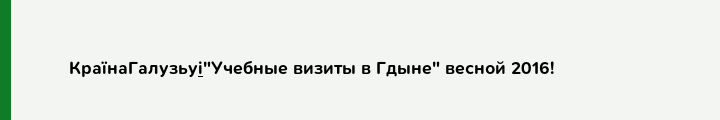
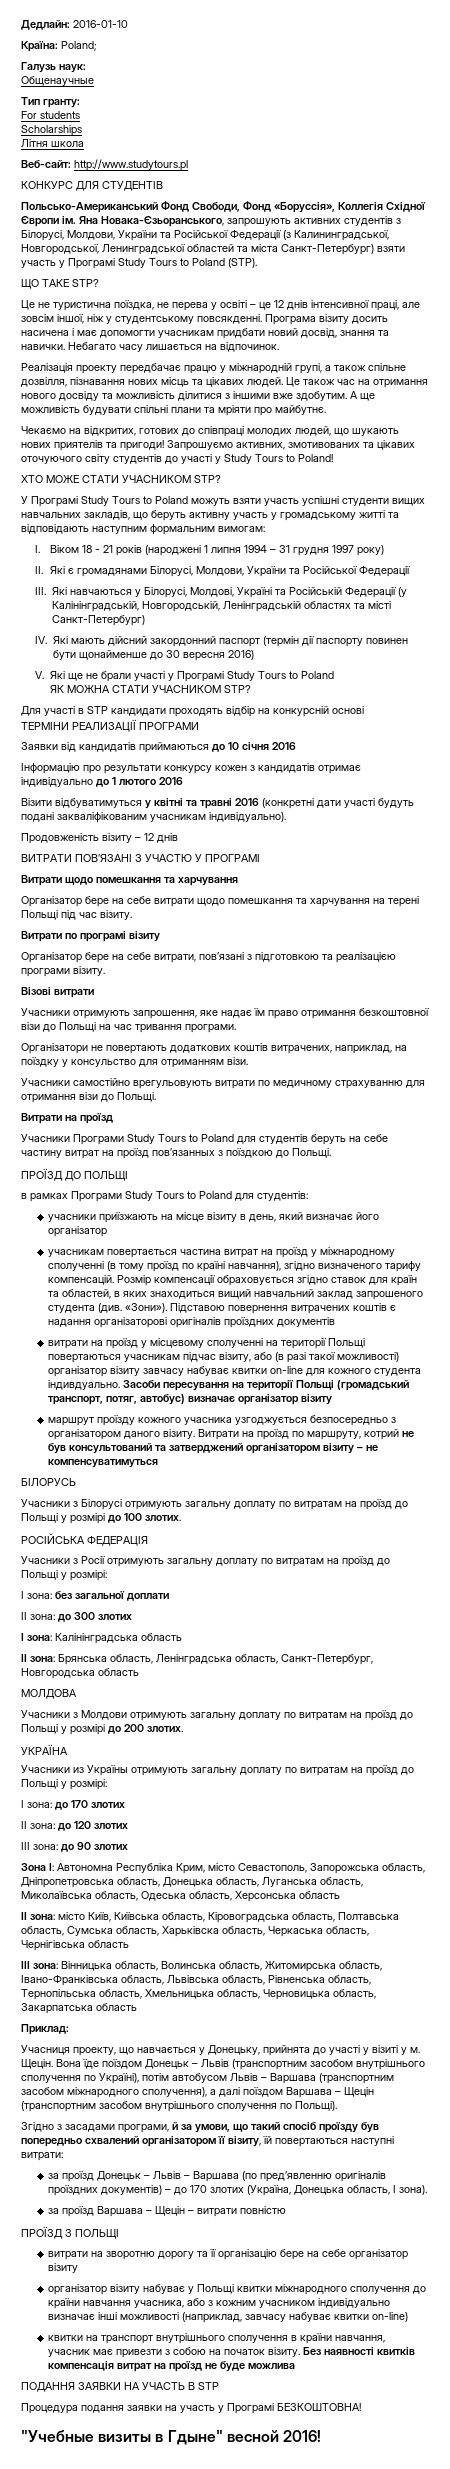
[69,60,288,77] КраїнаГалузьуі"Учебные -> [21,20,128,30] [21,41,96,52] [21,62,86,73] [21,76,94,86] [21,97,80,108] [21,111,80,119] [21,125,82,136] [21,139,84,147] [21,159,188,171] [21,181,163,191] [21,201,426,213] [21,216,401,227] [21,230,389,241] [21,244,405,255] [21,258,257,269] [21,279,99,289] [21,300,420,311] [21,314,388,325] [21,328,389,339] [21,342,279,352] [21,363,406,374] [21,377,428,388] [21,391,375,401] [21,405,326,416] [21,426,399,437] [21,440,415,451] [21,454,333,464] [21,475,221,483] [21,496,425,507] [21,510,399,521] [21,524,265,535] [35,545,384,556] [35,566,410,577] [35,587,407,598] [51,601,391,612] [51,615,145,626] [35,636,408,647] [52,650,254,661] [35,671,334,682] [49,685,251,693] [21,706,364,717] [21,719,199,732] [21,742,296,753] [21,763,361,774] [21,777,183,787] [21,798,414,809] [21,812,286,823] [21,833,178,844] [21,854,260,862] [21,875,238,886] [21,896,419,907] [21,910,132,920] [21,931,160,942] [21,952,396,963] [21,966,105,977] [21,987,94,998] [21,1008,429,1019] [21,1022,236,1033] [21,1043,407,1054] [21,1057,248,1068] [21,1078,425,1089] [21,1092,156,1103] [21,1113,113,1124] [21,1134,388,1145] [21,1148,331,1159] [21,1168,128,1181] [21,1191,308,1202] [47,1212,379,1223] [47,1226,107,1237] [47,1247,395,1258] [47,1261,421,1272] [47,1275,417,1286] [47,1289,423,1300] [47,1303,396,1314] [47,1317,335,1328] [47,1338,365,1349] [47,1352,399,1363] [47,1366,421,1377] [47,1380,409,1391] [47,1394,332,1405] [47,1415,396,1426] [47,1429,414,1440] [47,1443,378,1454] [47,1459,158,1468] [21,1478,76,1486] [21,1499,408,1510] [21,1513,181,1524] [21,1533,148,1546] [21,1556,390,1567] [21,1570,107,1581] [21,1591,169,1601] [21,1612,132,1622] [21,1633,182,1644] [21,1654,373,1665] [21,1668,139,1679] [21,1689,77,1699] [21,1710,413,1721] [21,1724,183,1735] [21,1744,68,1755] [21,1765,414,1776] [21,1779,107,1790] [21,1800,125,1810] [21,1821,128,1831] [21,1842,128,1852] [21,1863,425,1874] [21,1877,363,1888] [21,1891,340,1902] [21,1912,399,1923] [21,1926,369,1937] [21,1940,129,1951] [21,1961,382,1972] [21,1975,371,1986] [21,1989,376,2000] [21,2003,137,2014] [21,2024,69,2035] [21,2045,420,2056] [21,2059,425,2070] [21,2073,394,2084] [21,2087,374,2098] [21,2101,337,2112] [21,2122,379,2133] [21,2136,394,2147] [21,2152,63,2161] [47,2171,386,2182] [47,2185,427,2196] [47,2206,286,2217] [21,2226,119,2239] [47,2249,408,2260] [47,2263,78,2273] [47,2284,426,2295] [47,2298,390,2309] [47,2312,408,2323] [47,2333,385,2344] [47,2347,415,2358] [47,2361,295,2372] [21,2382,219,2392] [21,2403,361,2414] [21,2430,94,2442] Дедлайн: 2016-01-10 // Країна: Poland; // Галузь наук: // Общенаучные // Тип гранту: // For students // Scholarships // Літня школа // Веб-сайт: http://www.studytours.pl // КОНКУРС ДЛЯ СТУДЕНТІВ // Польсько-Американський Фонд Свободи, Фонд «Боруссія», Коллегія Східної Європи ім. Яна Новака-Єзьоранського, запрошують активних студентів з Білорусі, Молдови, України та Російської Федерації (з Калининградської, Новгородської, Ленинградської областей та міста Санкт-Петербург) взяти участь у Програмі Study Tours to Poland (STP). // ЩО ТАКЕ STP? // Це не туристична поїздка, не перева у освіті – це 12 днів інтенсивної праці, але зовсім іншої, ніж у студентському повсякденні. Програма візиту досить насичена і має допомогти учасникам придбати новий досвід, знання та навички. Небагато часу лишається на відпочинок. // Реалізація проекту передбачає працю у міжнародній групі, а також спільне дозвілля, пізнавання нових місць та цікавих людей. Це також час на отримання нового досвіду та можливість ділитися з іншими вже здобутим. А ще можливість будувати спільні плани та мріяти про майбутнє. // Чекаємо на відкритих, готових до співпраці молодих людей, що шукають нових приятелів та пригоди! Запрошуємо активних, змотивованих та цікавих оточуючого світу студентів до участі у Study Tours to Poland! // ХТО МОЖЕ СТАТИ УЧАСНИКОМ STP? // У Програмі Study Tours to Poland можуть взяти участь успішні студенти вищих навчальних закладів, що беруть активну участь у громадському житті та відповідають наступним формальним вимогам: // I. Віком 18 - 21 років (народжені 1 липня 1994 – 31 грудня 1997 року) // II. Які є громадянами Білорусі, Молдови, України та Російської Федерації // III. Які навчаються у Білорусі, Молдові, Україні та Російській Федерації (у Калінінградській, Новгородській, Ленінградській областях та місті Санкт-Петербург) // IV. Які мають дійсний закордонний паспорт (термін дії паспорту повинен бути щонайменше до 30 вересня 2016) // V. Які ще не брали участі у Програмі Study Tours to Poland // ЯК МОЖНА СТАТИ УЧАСНИКОМ STP? // Для участі в STP кандидати проходять відбір на конкурсній основі // ТЕРМІНИ РЕАЛИЗАЦІЇ ПРОГРАМИ // Заявки від кандидатів приймаються до 10 січня 2016 // Інформацію про результати конкурсу кожен з кандидатів отримає індивідуально до 1 лютого 2016 // Візити відбуватимуться у квітні та травні 2016 (конкретні дати участі будуть подані закваліфікованим учасникам індивідуально). // Продовженість візиту – 12 днів // ВИТРАТИ ПОВ’ЯЗАНІ З УЧАСТЮ У ПРОГРАМІ // Витрати щодо помешкання та харчування // Організатор бере на себе витрати щодо помешкання та харчування на терені Польщі під час візиту. // Витрати по програмі візиту // Організатор бере на себе витрати, пов’язані з підготовкoю та реалізацією програми візиту. // Візові витрати // Учасники отримують запрошення, яке надає їм право отримання безкоштовної візи до Польщі на час тривання програми. // Організатори не повертають додаткових коштів витрачених, наприклад, на поїздку у консульство для отриманням візи. // Учасники самостійно врегульовують витрати по медичному страхуванню для отримання візи до Польщі. // Витрати на проїзд // Учасники Програми Study Tours to Poland для студентів беруть на себе частину витрат на проїзд пов’язанных з поїздкою до Польщі. // ПРОЇЗД ДО ПОЛЬЩІ // в рамках Програми Study Tours to Poland для студентів: // учасники приїзжають на місце візиту в день, який визначає його організатор // учасникам повертається частина витрат на проїзд у міжнародному сполученні (в тому проїзд по країні навчання), згідно визначеного тарифу компенсацій. Розмір компенсації обраховується згідно ставок для країн та областей, в яких знаходиться вищий навчальний заклад запрошеного студента (див. «Зони»). Підставою повернення витрачених коштів є надання організаторові оригіналів проїздних документів // витрати на проїзд у місцевому сполученні на території Польщі повертаються учасникам підчас візиту, або (в разі такої можливості) організатор візиту завчасу набуває квитки on-line для кожного студента індивдуально. Засоби пересування на території Польщі (громадський транспорт, потяг, автобус) визначає організатор візиту // маршрут проїзду кожного учасника узгоджується безпосередньо з організатором даного візиту. Витрати на проїзд по маршруту, котрий не був консультований та затверджений організатором візиту – не компенсуватимуться // БІЛОРУСЬ // Учасники з Білорусі отримують загальну доплату по витратам на проїзд до Польщі у розмірі до 100 злотих. // РОСІЙСЬКА ФЕДЕРАЦІЯ // Учасники з Росії отримують загальну доплату по витратам на проїзд до Польщі у розмірі: // I зона: без загальної доплати // II зона: до 300 злотих // I зона: Калінінградська область // II зона: Брянська область, Ленінградська область, Санкт-Петербург, Новгородська область // МОЛДОВА // Учасники з Молдови отримують загальну доплату по витратам на проїзд до Польщі у розмірі до 200 злотих. // УКРАЇНА // Учасники из Україны отримують загальну доплату по витратам на проїзд до Польщі у розмірі: // I зона: до 170 злотих // II зона: до 120 злотих // III зона: до 90 злотих // Зона I: Автономна Республіка Крим, місто Севастополь, Запорожська область, Дніпропетровська область, Донецька область, Луганська область, Миколаївська область, Одеська область, Херсонська область // II зона: місто Київ, Київська область, Кіровоградська область, Полтавська область, Сумська область, Харьківска область, Черкаська область, Чернігівська область // III зона: Вінницька область, Волинська область, Житомирська область, Івано-Франківська область, Львівська область, Рівненська область, Тернопільська область, Хмельницька область, Черновицька область, Закарпатська область // Приклад: // Учасниця проекту, що навчається у Донецьку, прийнята до участі у візиті у м. Щецін. Вона їде поїздом Донецьк – Львів (транспортним засобом внутрішнього сполучення по Україні), потім автобусом Львів – Варшава (транспортним засобом міжнародного сполучення), а далі поїздом Варшава – Щецін (транспортним засобом внутрішнього сполучення по Польщі). // Згідно з засадами програми, й за умови, що такий спосіб проїзду був попередньо схвалений організатором її візиту, їй повертаються наступні витрати: // за проїзд Донецьк – Львів – Варшава (по пред’явленню оригіналів проїздних документів) – до 170 злотих (Україна, Донецька область, I зона). // за проїзд Варшава – Щецін – витрати повністю // ПРОЇЗД З ПОЛЬЩІ // витрати на зворотню дорогу та її організацію бере на себе організатор візиту // організатор візиту набуває у Польщі квитки міжнародного сполучення до країни навчання учасника, або з кожним учасником індивідуально визначає інші можливості (наприклад, завчасу набуває квитки on-line) // квитки на транспорт внутрішнього сполучення в країни навчання, учасник має привезти з собою на початок візиту. Без наявності квитків компенсація витрат на проїзд не буде можлива // ПОДАННЯ ЗАЯВКИ НА УЧАСТЬ В STP // Процедура подання заявки на участь у Програмі БЕЗКОШТОВНА! // "Учебные

